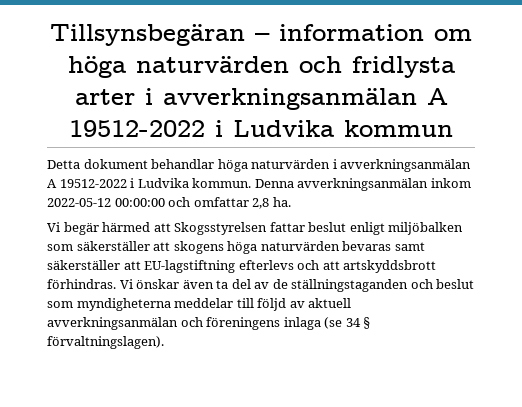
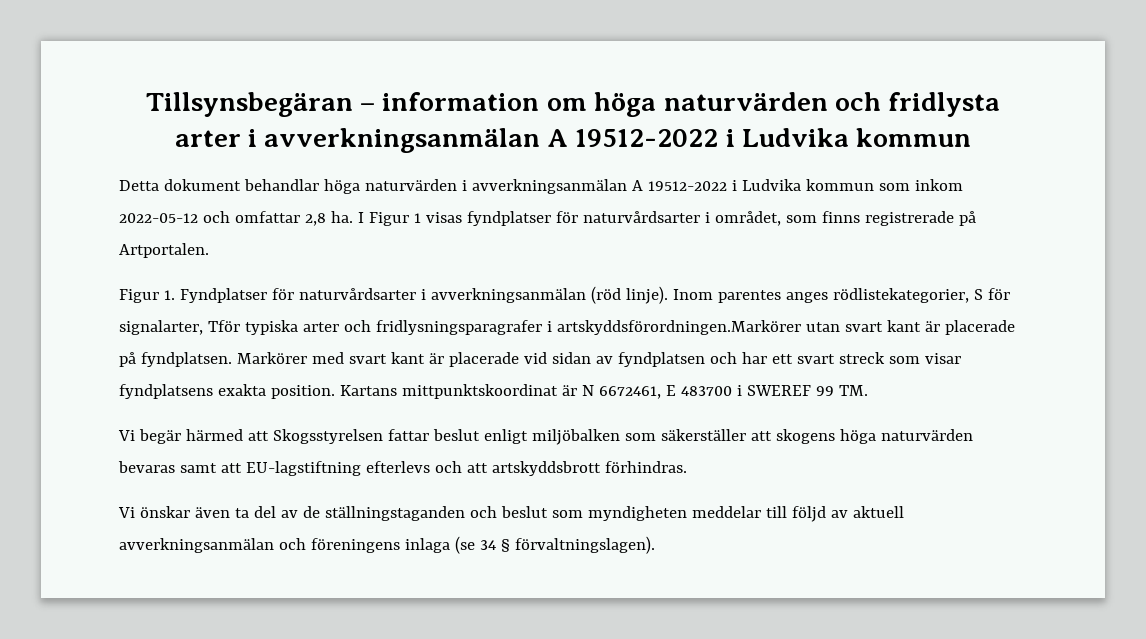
[192,178,429,191] kommun. Denna avverkningsanmälan -> [805,179,910,191] kommun som
[114,198,165,207] 00:00:00 -> (198, 218) none
(291, 202) none -> [357,211,976,226] [119,243,209,258] [119,286,1010,304] [119,320,1015,335] [119,352,961,367] [119,384,868,399] I Figur 1 visas fyndplatser för naturvårdsarter i området, som finns registrerade på Artportalen. // Figur 1. Fyndplatser för naturvårdsarter i avverkningsanmälan (röd linje). Inom parentes anges rödlistekategorier, S för signalarter, Tför typiska arter och fridlysningsparagrafer i artskyddsförordningen.Markörer utan svart kant är placerade på fyndplatsen. Markörer med svart kant är placerade vid sidan av fyndplatsen och har ett svart streck som visar fyndplatsens exakta position. Kartans mittpunktskoordinat är N 6672461, E 483700 i SWEREF 99 TM.
[47,260,120,270] säkerställer -> (217, 468) none
(116, 284) none -> (687, 467) //
[76,298,171,311] myndigheterna -> [587,506,687,521] myndigheten

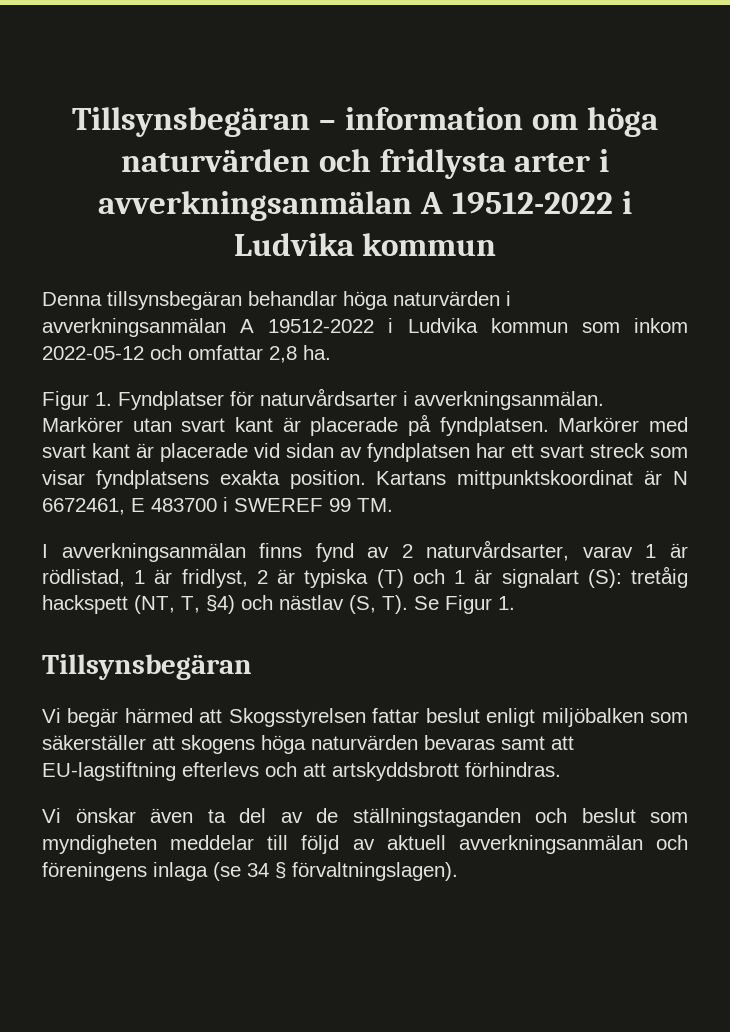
[119,179,241,191] Detta dokument -> [42,291,242,310] Denna tillsynsbegäran
[357,211,976,226] [119,243,209,258] I Figur 1 visas fyndplatser för naturvårdsarter i området, som finns registrerade på Artportalen. -> (331, 352) none
[430,286,1010,304] [119,320,801,335] avverkningsanmälan (röd linje). Inom parentes anges rödlistekategorier, S för signalarter, Tför typiska arter och fridlysningsparagrafer i artskyddsförordningen.Markörer -> [414,391,604,410] [42,417,123,432] avverkningsanmälan. Markörer
[709,352,737,364] och -> (470, 452) none
(868, 390) none -> [42,540,688,562] [42,566,688,588] [42,595,515,614] [42,654,252,680] // I avverkningsanmälan finns fynd av 2 naturvårdsarter, varav 1 är rödlistad, 1 är fridlyst, 2 är typiska (T) och 1 är signalart (S): tretåig hackspett (NT, T, §4) och nästlav (S, T). Se Figur 1. // Tillsynsbegäran

